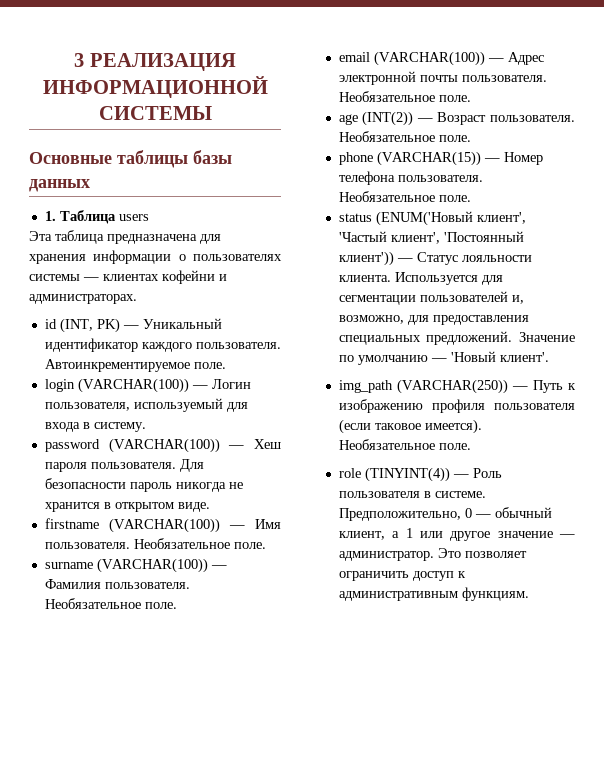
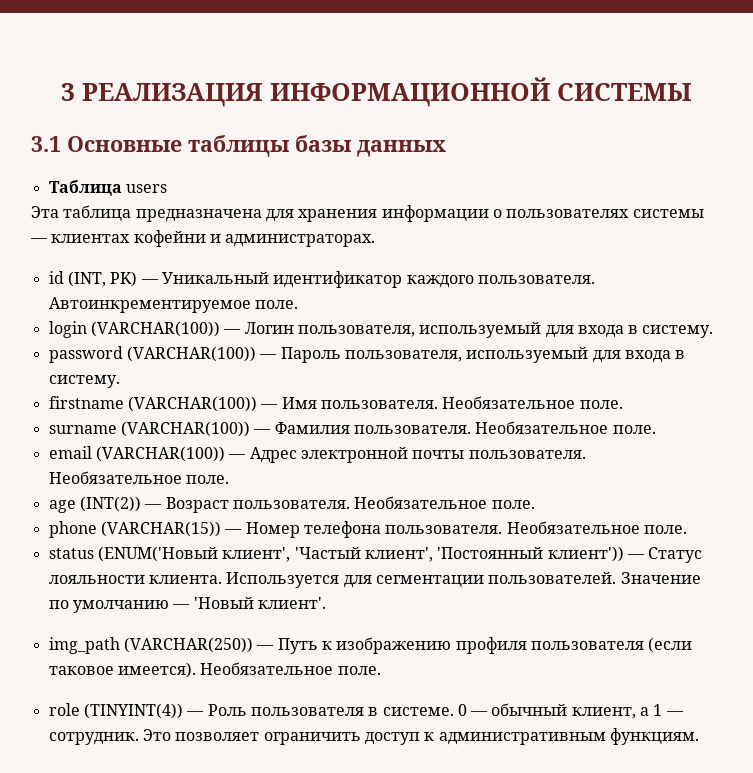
(212, 113) none -> [31,136,61,152] 3.1
[44,211,56,221] 1. -> (446, 148) none
[254,439,281,449] [44,459,204,472] [44,478,243,492] [44,502,210,512] Хеш пароля пользователя. Для безопасности пароль никогда не хранится в открытом виде. -> [280,347,686,363] [48,375,120,388] Пароль пользователя, используемый для входа в систему.
[419,291,524,304] [338,315,529,325] [338,331,513,345] пользователей и, возможно, для предоставления специальных предложений. -> [488,572,617,584] пользователей.
[338,508,461,521] Предположительно, -> (454, 711) none
[419,531,575,541] [338,551,434,561] или другое значение — администратор. -> [665,711,684,716] [48,732,139,745] — сотрудник.

